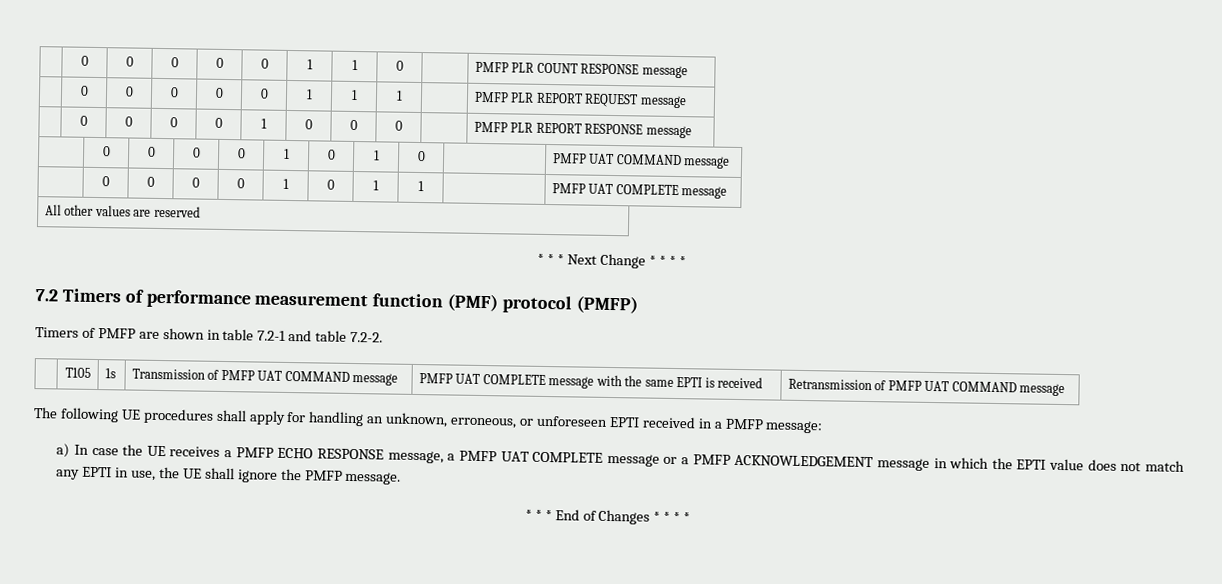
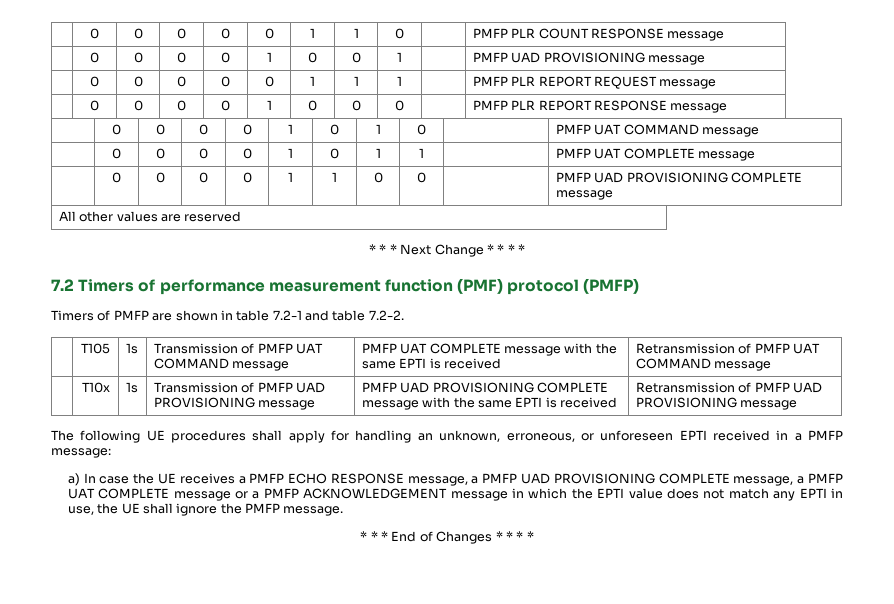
(688, 72) none -> [90,52,99,63] [133,52,143,63] [177,52,186,63] [221,52,230,63] [266,52,272,62] [308,52,317,63] [351,52,361,63] [397,52,402,62] [472,52,705,65] // | 0 | 0 | 0 | 0 | 1 | 0 | 0 | 1 | | PMFP UAD PROVISIONING message
(728, 192) none -> [112,172,121,183] [155,172,165,183] [199,172,208,183] [242,172,252,183] [288,172,293,182] [332,172,337,182] [373,172,383,183] [417,172,426,183] [555,172,802,183] [555,190,613,200] // | 0 | 0 | 0 | 0 | 1 | 1 | 0 | 0 | | PMFP UAD PROVISIONING COMPLETE message
(1066, 390) none -> [81,382,110,393] [125,382,138,393] [153,382,325,393] [153,397,316,410] [361,382,608,393] [361,397,618,410] [635,382,822,393] [635,397,798,410] // | T10x | 1s | Transmission of PMFP UAD PROVISIONING message | PMFP UAD PROVISIONING COMPLETE message with the same EPTI is received | Retransmission of PMFP UAD PROVISIONING message
(497, 456) none -> [521,473,843,486] UAD PROVISIONING COMPLETE message, a PMFP

